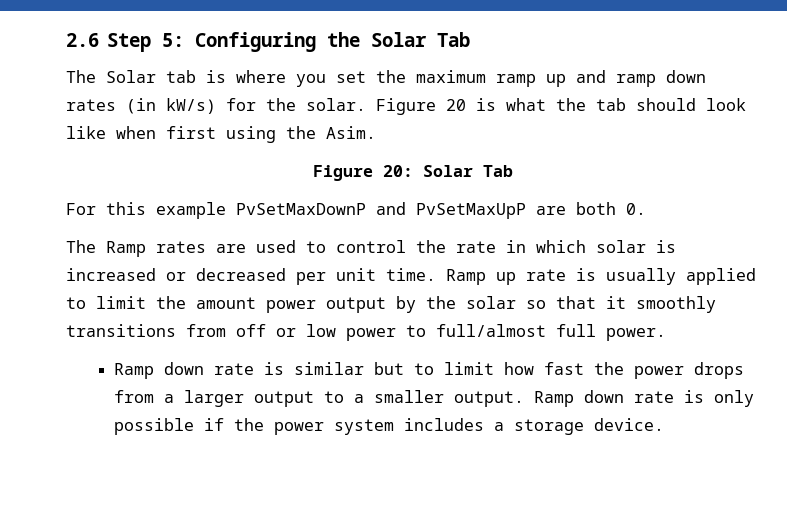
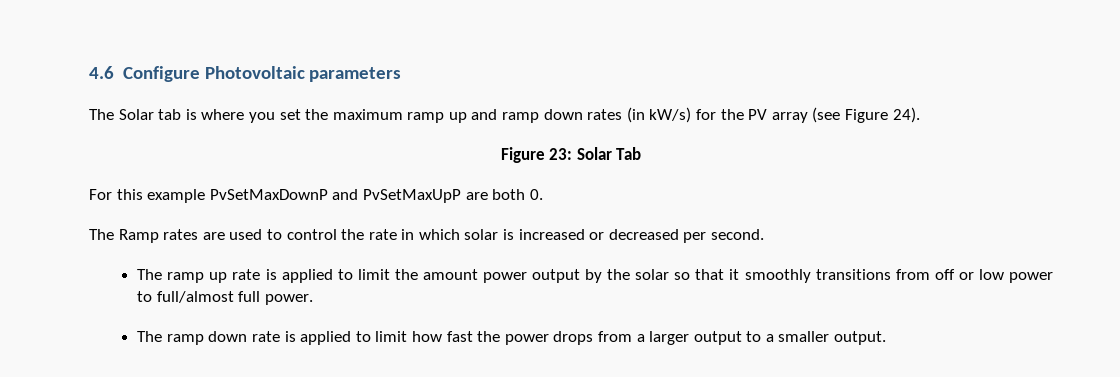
[66,32,471,52] 2.6 Step 5: Configuring the Solar Tab -> [89,66,402,82] 4.6 Configure Photovoltaic parameters
[306,98,746,115] [66,126,376,143] [313,165,413,181] solar. Figure 20 is what the tab should look like when first using the Asim. // Figure 20: -> [748,107,920,123] [500,147,573,163] PV array (see Figure 24). // Figure 23:
[336,268,486,285] unit time. Ramp -> [711,229,765,240] [137,269,205,283] second. // The ramp
[606,268,676,285] usually -> (277, 274) none
[113,362,404,379] Ramp down rate is similar but -> [137,331,352,345] The ramp down rate is applied
[533,390,754,407] [113,418,664,435] Ramp down rate is only possible if the power system includes a storage device. -> (887, 338) none

